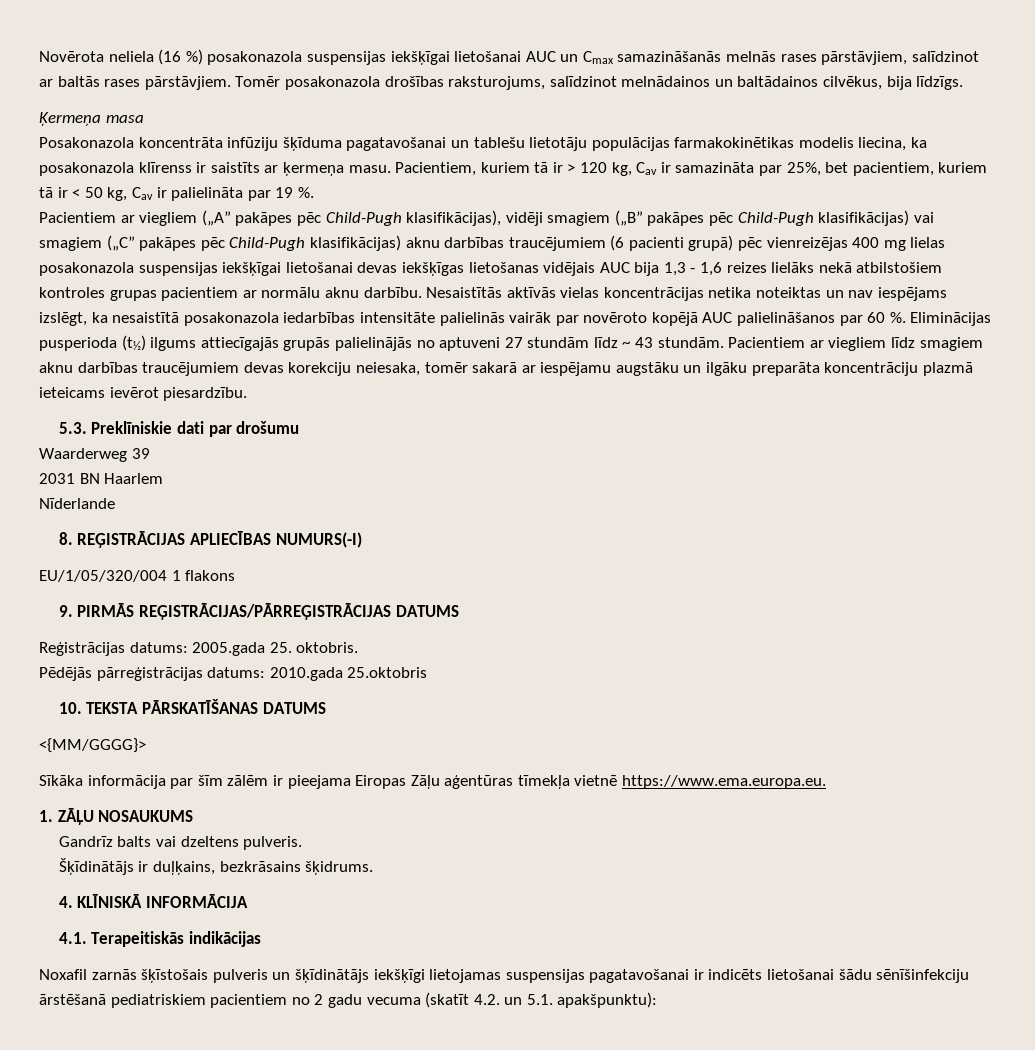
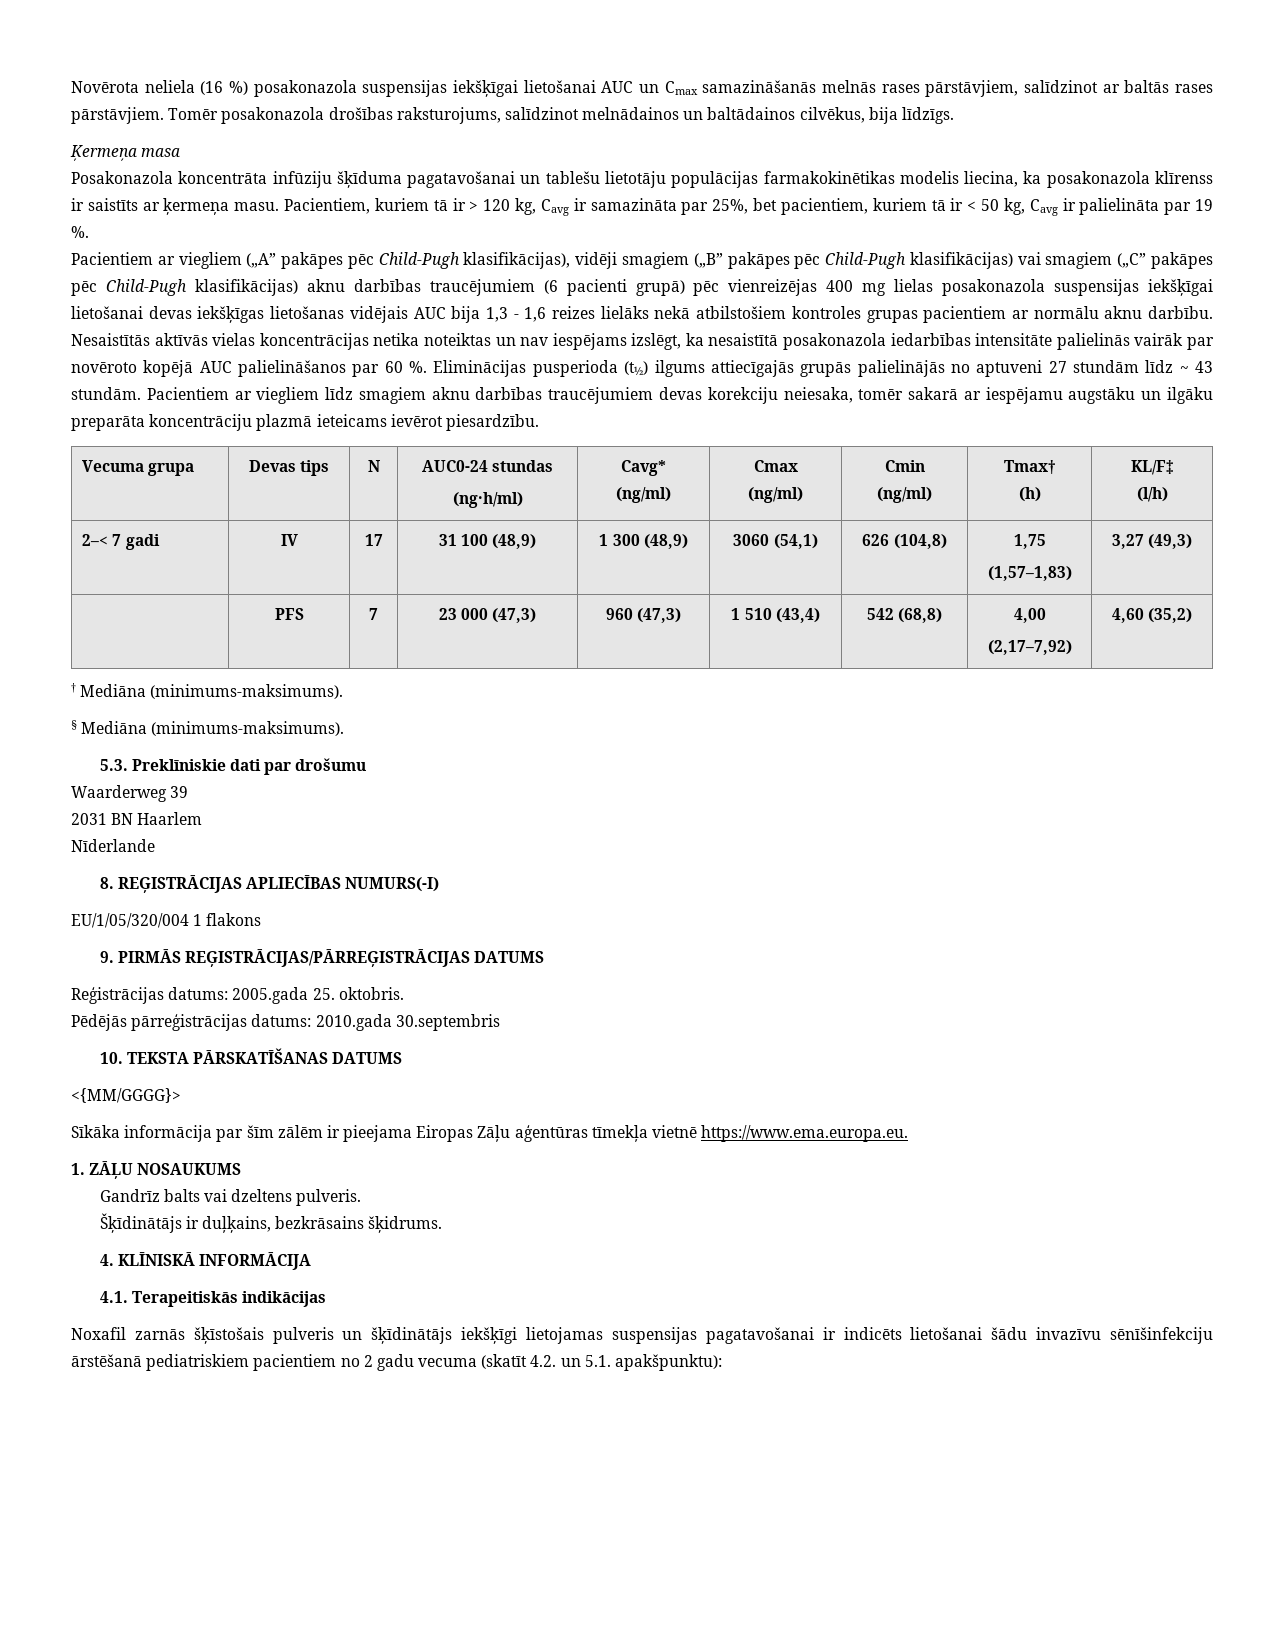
[636,162,658,175] Cav -> [540,199,569,216] Cavg
[131,187,153,200] Cav -> [1029,199,1058,216] Cavg
(248, 394) none -> [82,460,195,476] [248,460,330,476] [367,460,380,472] [421,460,554,472] [452,492,523,508] [621,460,666,476] [616,487,671,503] [753,460,798,472] [748,487,803,503] [884,460,925,472] [877,487,932,503] [1004,460,1055,474] [1018,487,1041,502] [1131,460,1173,475] [1136,487,1168,502] [82,534,160,550] [280,534,298,546] [364,534,383,546] [438,534,537,549] [599,534,688,549] [733,534,818,549] [862,534,947,549] [1013,534,1046,549] [987,566,1072,581] [1111,534,1193,549] [274,608,304,620] [369,608,378,620] [438,608,537,623] [605,608,682,623] [731,608,820,623] [866,608,943,623] [1013,608,1046,623] [987,640,1072,655] [1111,608,1193,623] [71,683,344,699] [71,720,345,736] // Vecuma grupa | Devas tips | N | AUC0-24 stundas // (ng·h/ml) | Cavg* // (ng/ml) | Cmax // (ng/ml) | Cmin // (ng/ml) | Tmax† // (h) | KL/F‡ // (l/h) // 2–< 7 gadi | IV | 17 | 31 100 (48,9) | 1 300 (48,9) | 3060 (54,1) | 626 (104,8) | 1,75 // (1,57–1,83) | 3,27 (49,3) // | PFS | 7 | 23 000 (47,3) | 960 (47,3) | 1 510 (43,4) | 542 (68,8) | 4,00 // (2,17–7,92) | 4,60 (35,2) // † Mediāna (minimums-maksimums). // § Mediāna (minimums-maksimums).
[347,667,428,678] 25.oktobris -> [395,1014,500,1031] 30.septembris
(872, 974) none -> [1036,1327,1102,1340] invazīvu

